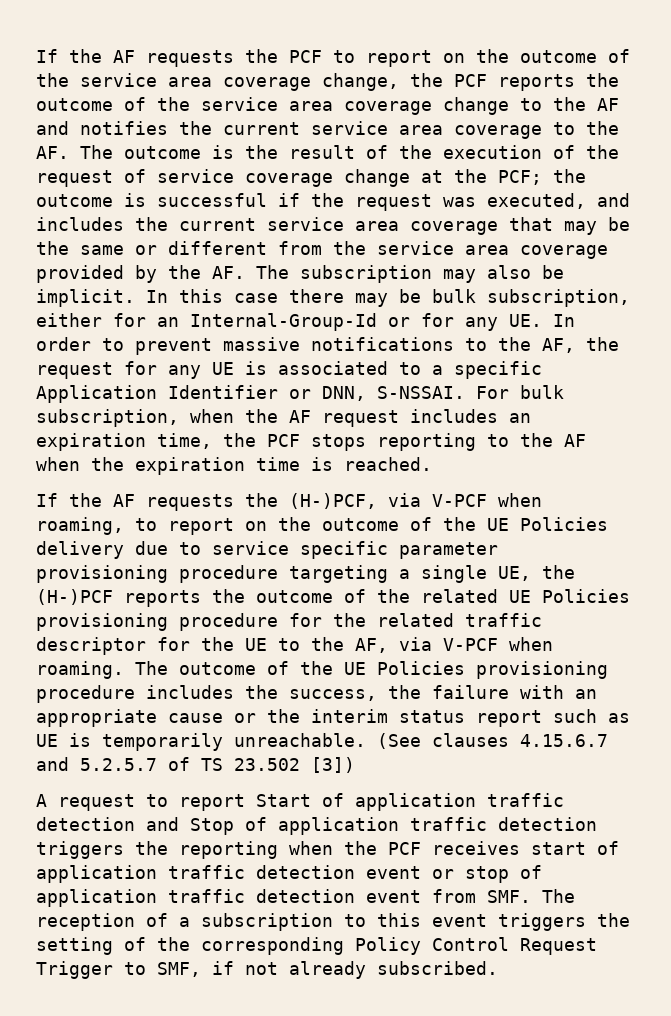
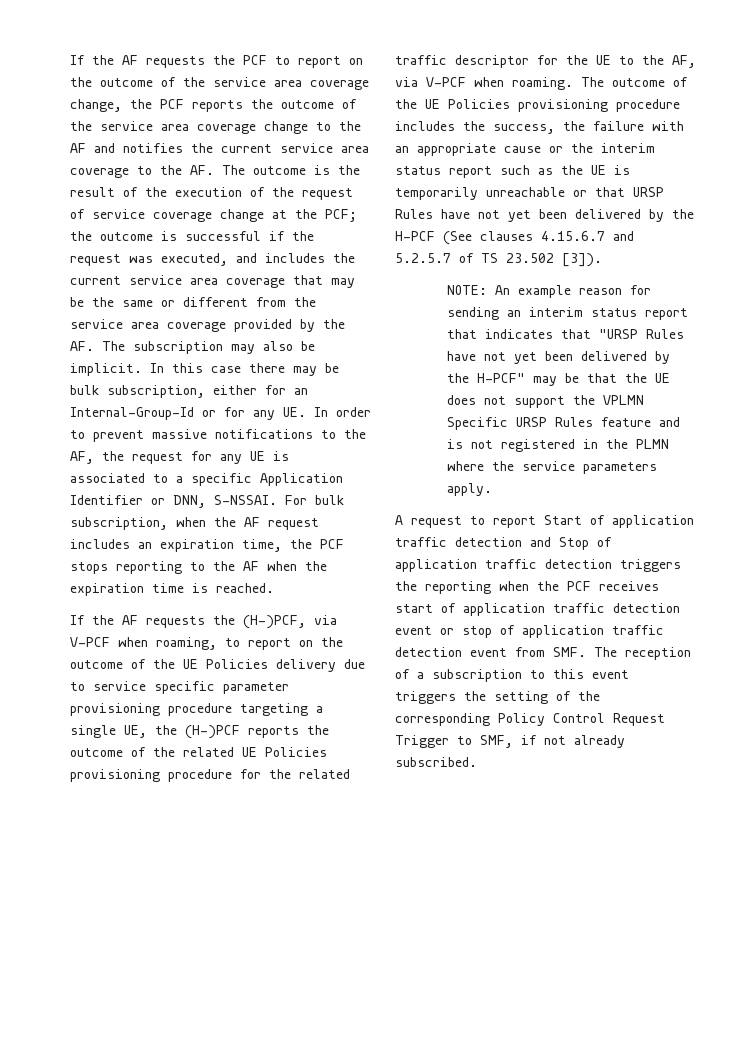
(630, 718) none -> [561,165,583,175] the
[234,733,366,747] unreachable. -> [486,187,664,197] [395,209,694,222] [395,231,435,241] unreachable or that URSP Rules have not yet been delivered by the H-PCF
[311,757,355,773] [3]) -> [562,253,602,267] [447,285,652,298] [447,307,689,320] [447,329,685,339] [447,351,671,364] [447,373,671,386] [447,395,645,408] [447,417,681,430] [447,439,670,452] [447,461,658,474] [447,483,493,496] [3]). // NOTE: An example reason for sending an interim status report that indicates that "URSP Rules have not yet been delivered by the H-PCF" may be that the UE does not support the VPLMN Specific URSP Rules feature and is not registered in the PLMN where the service parameters apply.

